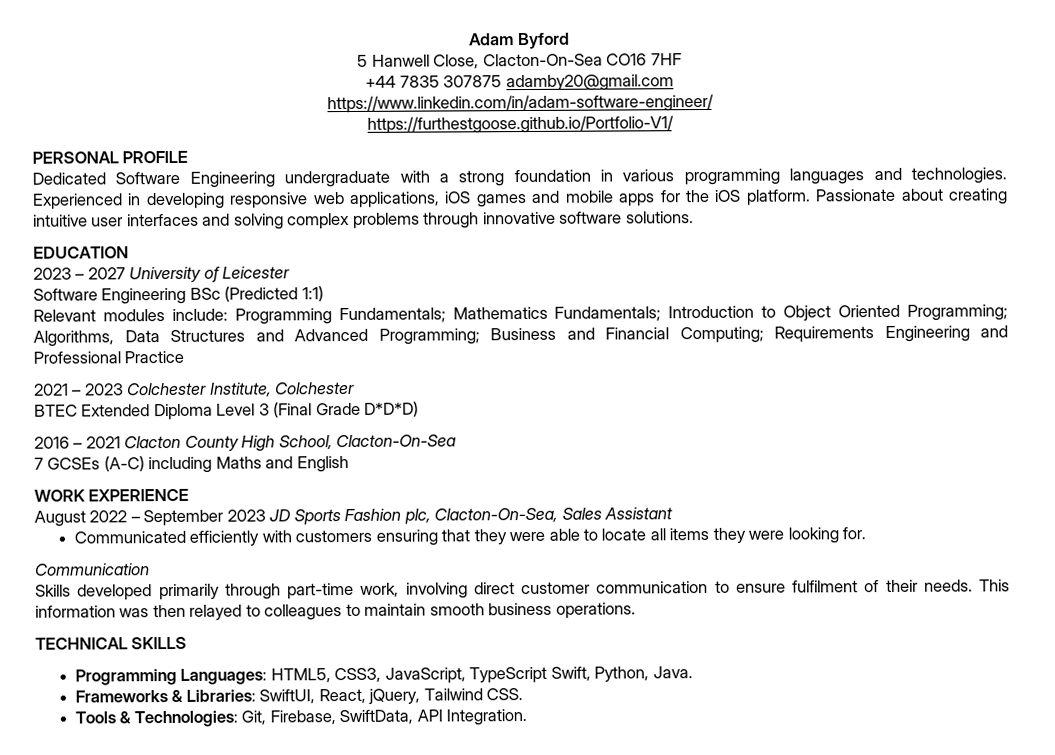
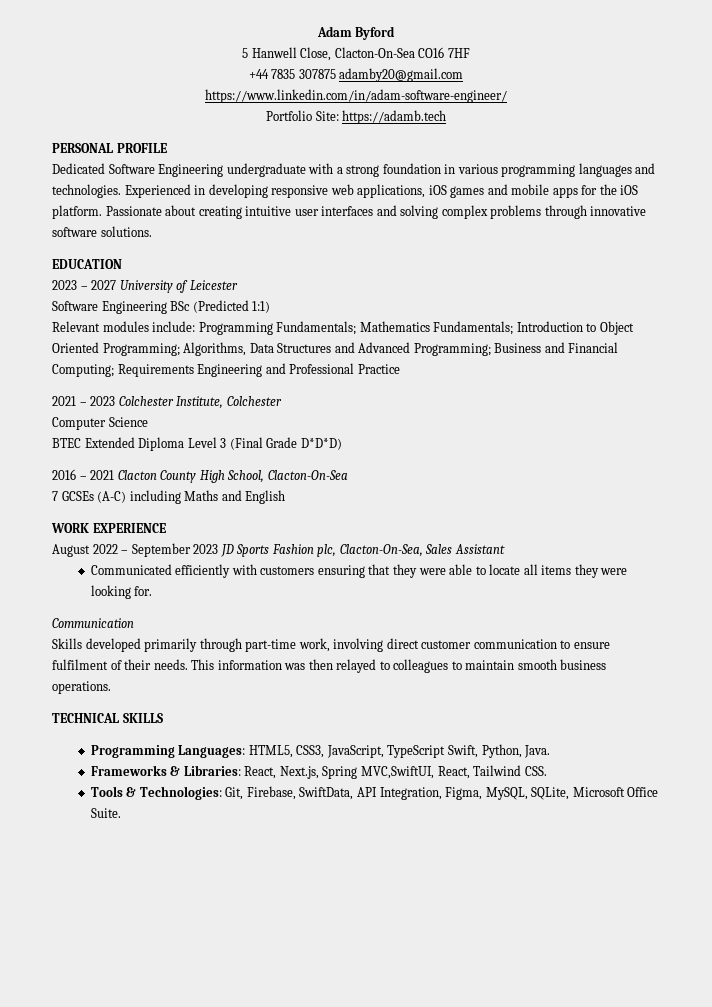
[366,115,674,134] https://furthestgoose.github.io/Portfolio-V1/ -> [265,110,447,124] Portfolio Site: https://adamb.tech
(356, 388) none -> [52,417,148,430] // Computer Science
[259,688,421,705] SwiftUI, React, jQuery, -> [244,766,470,779] React, Next.js, Spring MVC,SwiftUI, React,
[446,709,528,726] Integration. -> [379,787,659,800] [90,808,121,818] Integration, Figma, MySQL, SQLite, Microsoft Office Suite.

